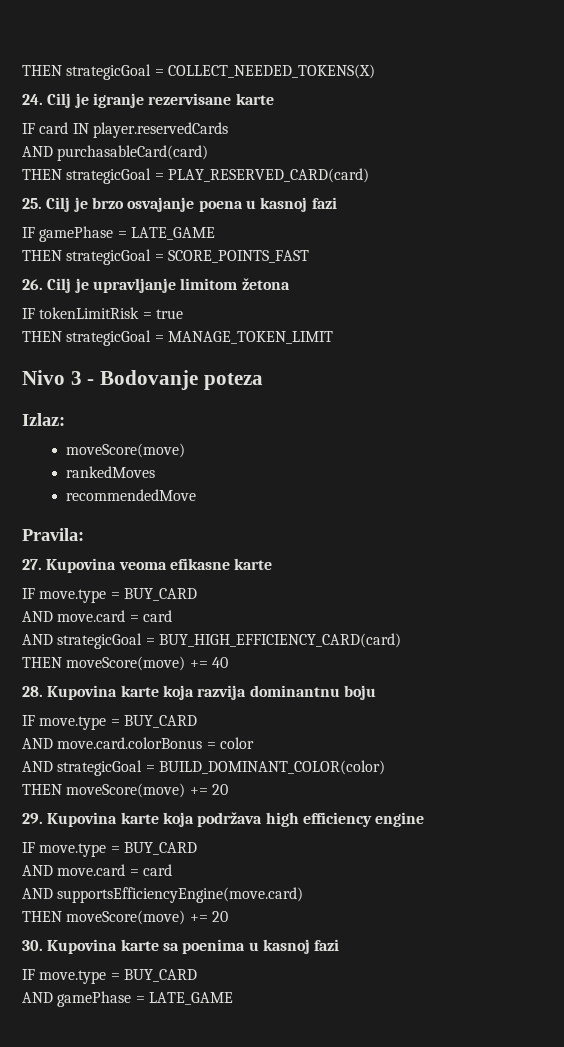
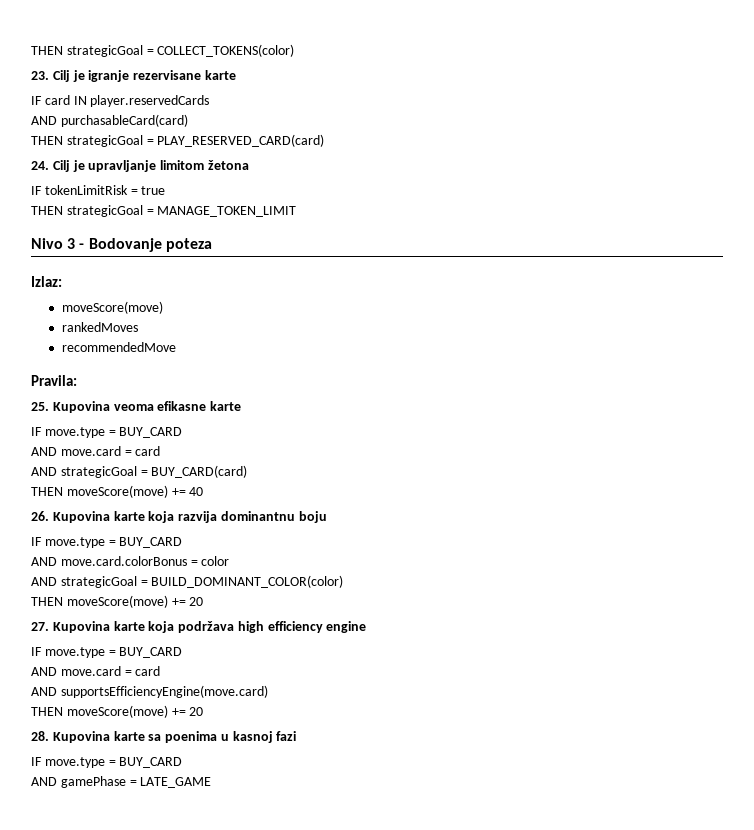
[22,64,375,80] [22,94,43,105] THEN strategicGoal = COLLECT_NEEDED_TOKENS(X) // 24. -> [31,44,295,57] [31,71,49,80] THEN strategicGoal = COLLECT_TOKENS(color) // 23.
[22,197,337,212] [22,226,215,242] [22,249,309,265] [22,279,43,290] 25. Cilj je brzo osvajanje poena u kasnoj fazi // IF gamePhase = LATE_GAME // THEN strategicGoal = SCORE_POINTS_FAST // 26. -> [31,161,49,170] 24.
[22,559,42,570] 27. -> [31,402,49,411] 25.
[158,633,401,648] BUY_HIGH_EFFICIENCY_CARD(card) -> [151,465,248,478] BUY_CARD(card)
[22,686,43,697] 28. -> [31,511,49,521] 26.
[22,813,43,824] 29. -> [31,622,49,631] 27.
[22,940,43,951] 30. -> [31,731,49,741] 28.

